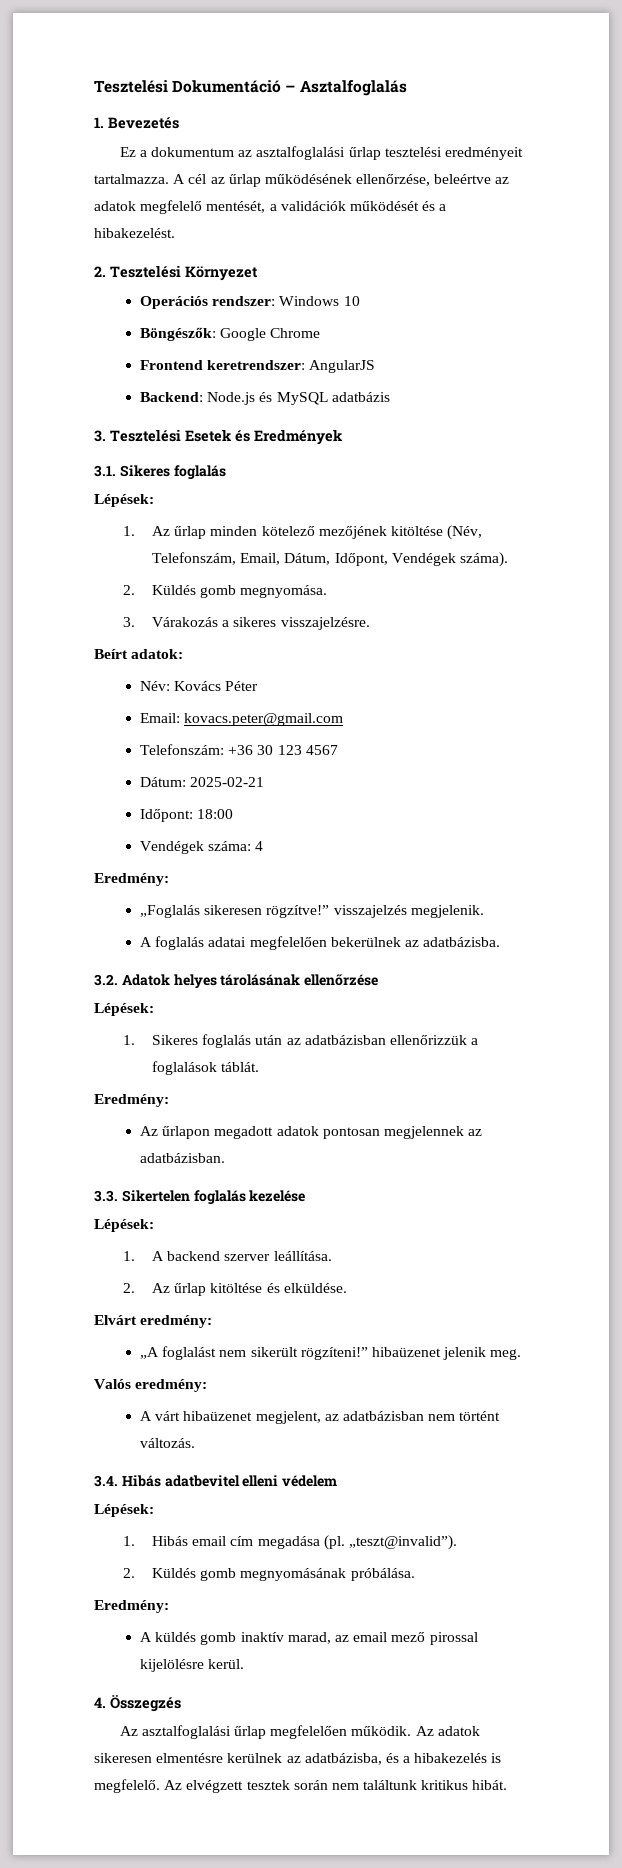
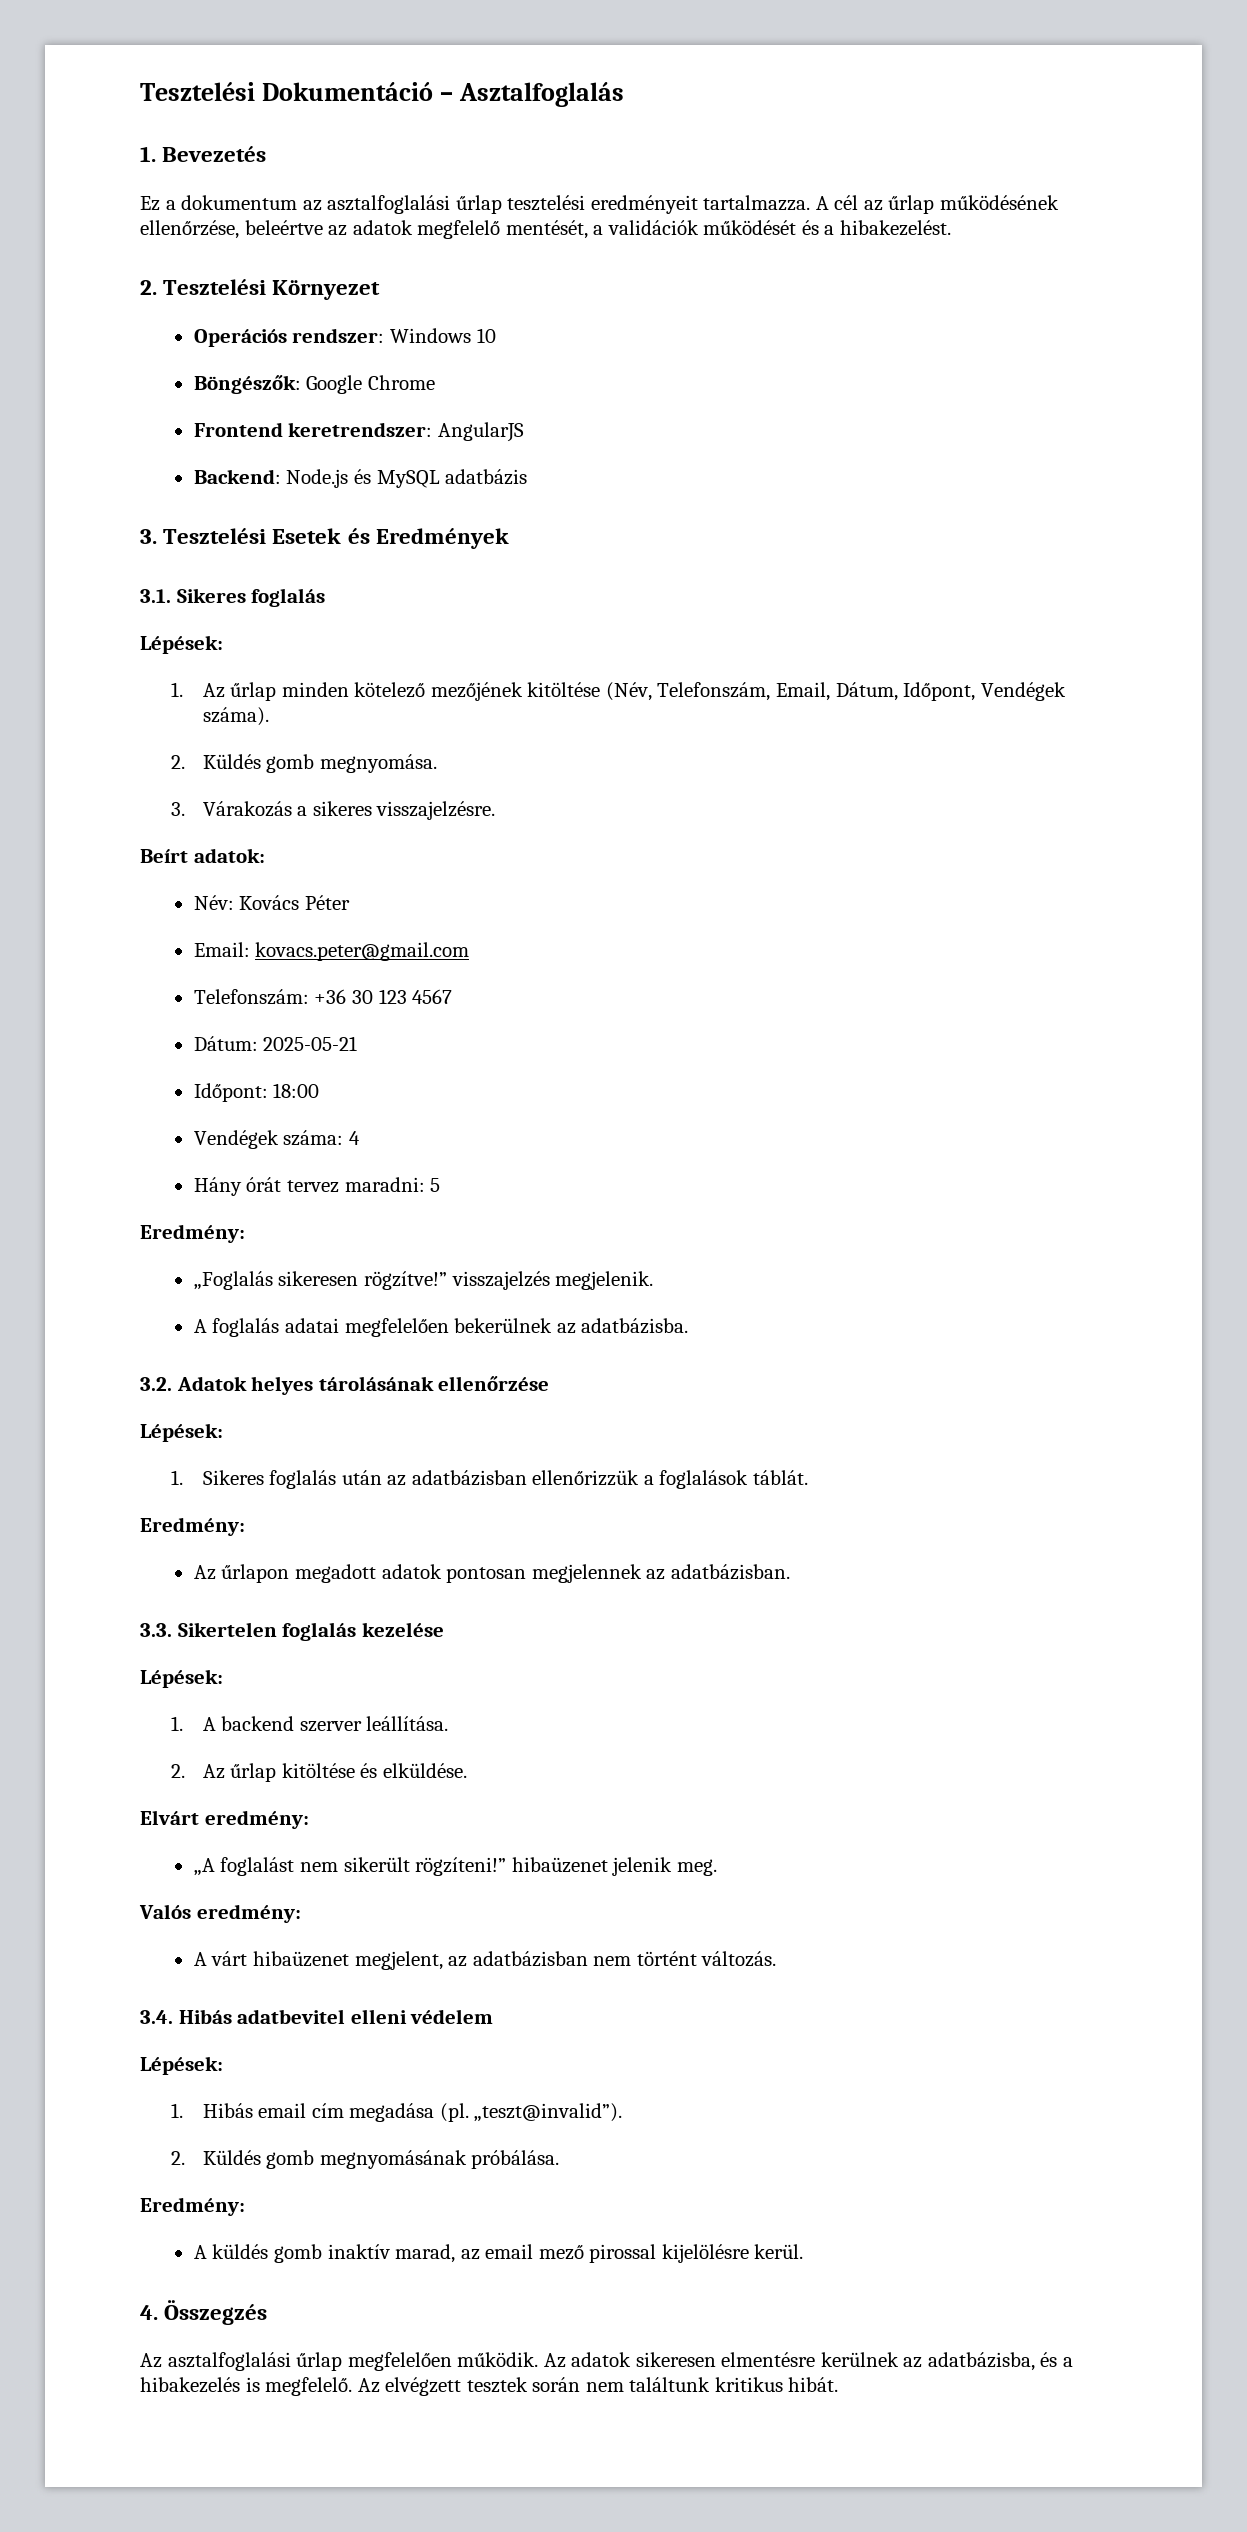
[190,777,265,787] 2025-02-21 -> [263,1036,358,1051] 2025-05-21
(264, 846) none -> [193,1177,441,1196] // Hány órát tervez maradni: 5

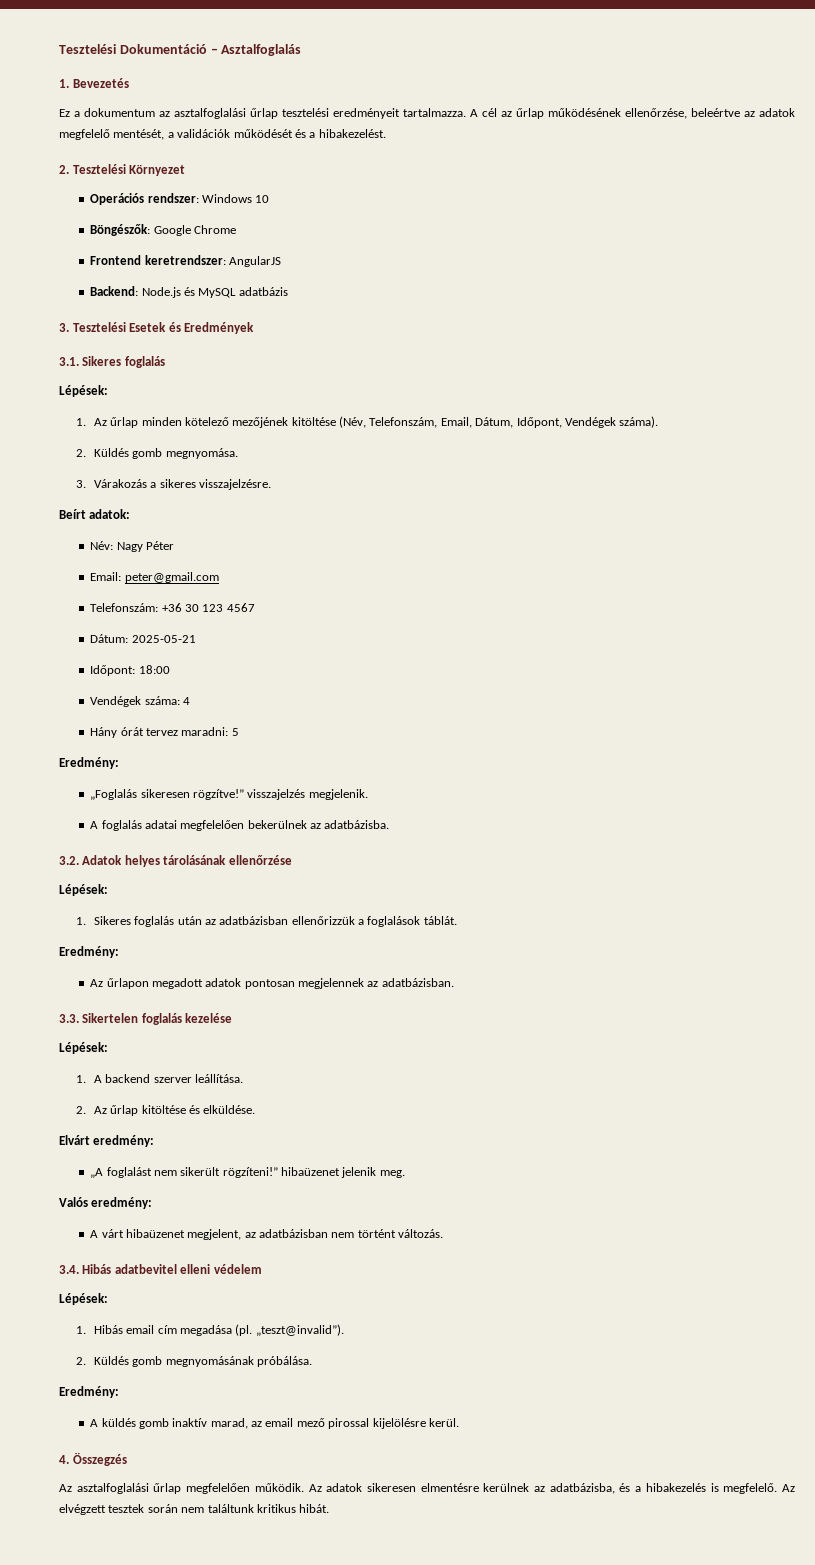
[239,895,300,910] Kovács -> [116,542,143,552] Nagy
[255,942,470,961] kovacs.peter@gmail.com -> [124,572,219,583] peter@gmail.com

